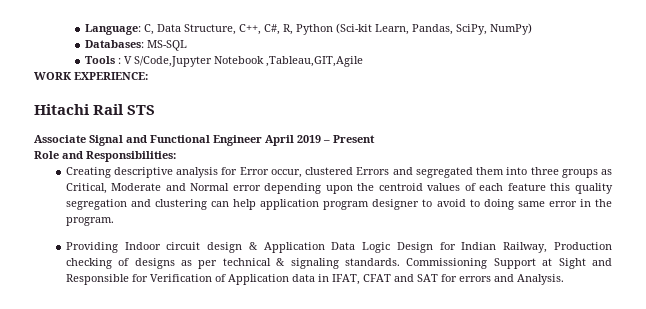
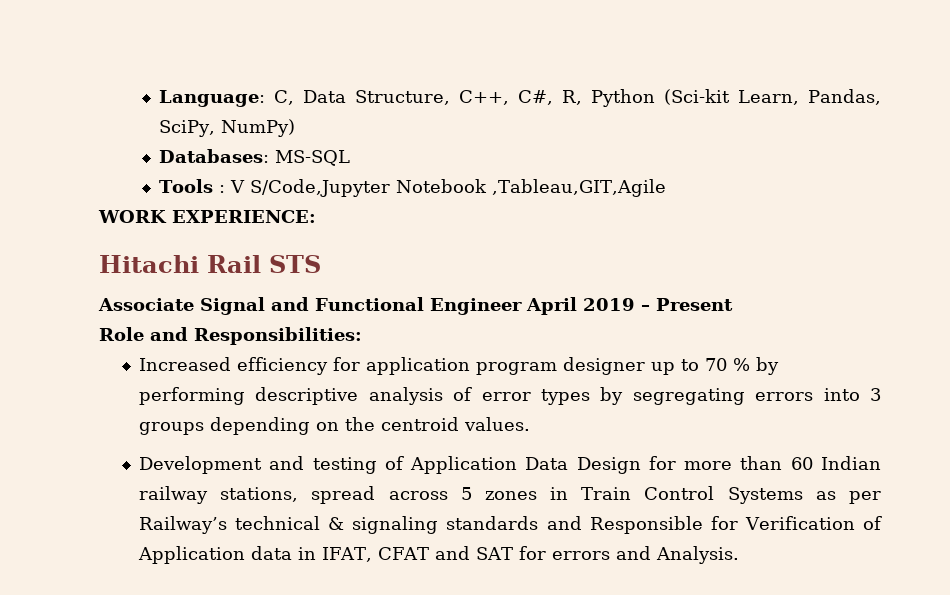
[65,167,612,178] [65,183,614,194] [65,199,612,210] [65,217,114,226] [65,242,258,253] Creating descriptive analysis for Error occur, clustered Errors and segregated them into three groups as Critical, Moderate and Normal error depending upon the centroid values of each feature this quality segregation and clustering can help application program designer to avoid to doing same error in the program. // Providing Indoor circuit design & -> [138,357,779,375] [138,387,881,405] [138,417,530,435] [138,456,404,474] Increased efficiency for application program designer up to 70 % by performing descriptive analysis of error types by segregating errors into 3 groups depending on the centroid values. // Development and testing of
[362,242,391,253] Logic -> (569, 463) none
[461,242,612,253] [65,258,175,269] Indian Railway, Production checking of designs -> [684,456,881,470] [138,486,803,504] more than 60 Indian railway stations, spread across 5 zones in Train Control Systems
(218, 264) none -> [138,516,227,534] Railway’s
[344,258,586,269] standards. Commissioning Support at Sight -> [446,516,539,530] standards

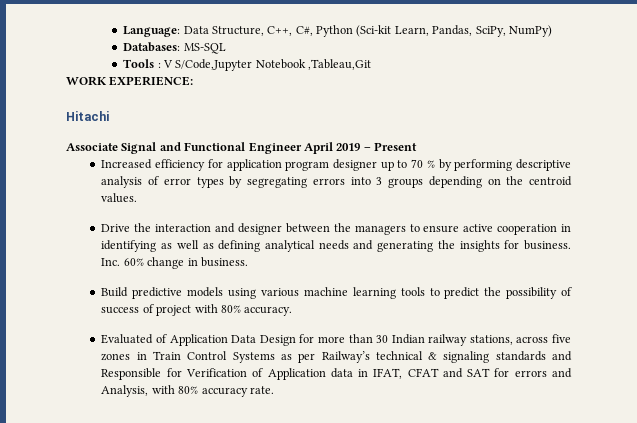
[274,90,295,105] C, -> (181, 31) none
[562,90,583,105] R, -> (313, 31) none
[492,179,667,197] ,Tableau,GIT,Agile -> [308,59,372,70] ,Tableau,Git
[207,255,322,273] Rail STS -> (109, 116) none
[99,327,362,345] // Role and Responsibilities: -> (417, 146) none
[138,456,377,474] Development and testing -> [101,223,571,235] [101,240,571,252] [101,257,248,269] [101,287,572,299] [101,304,293,316] [101,334,154,344] Drive the interaction and designer between the managers to ensure active cooperation in identifying as well as defining analytical needs and generating the insights for business. Inc. 60% change in business. // Build predictive models using various machine learning tools to predict the possibility of success of project with 80% accuracy. // Evaluated
[790,457,813,470] 60 -> [376,335,389,343] 30
[311,486,472,504] spread across 5 -> [516,334,572,343] across five
[655,546,739,564] Analysis. -> [101,385,274,397] Analysis, with 80% accuracy rate.

